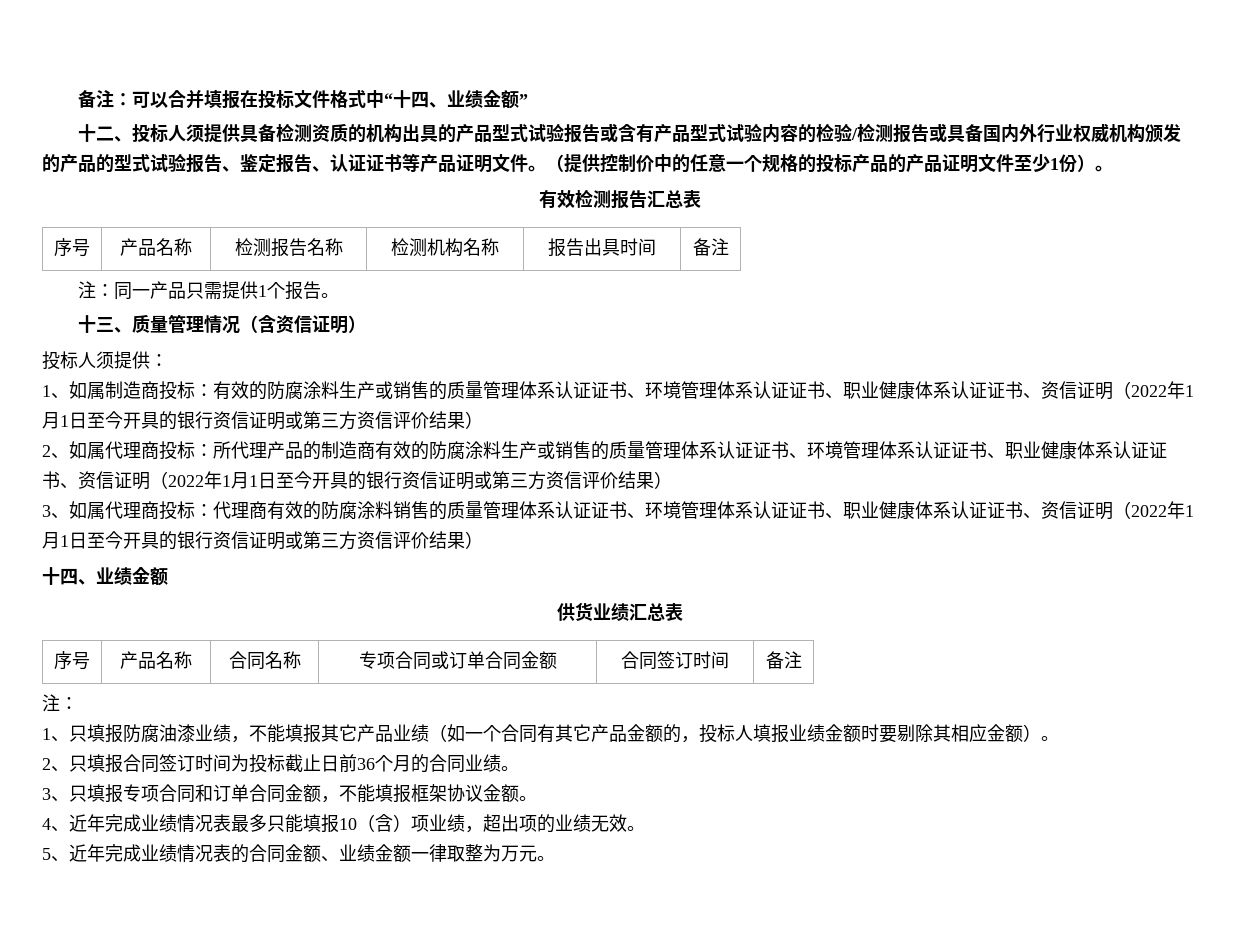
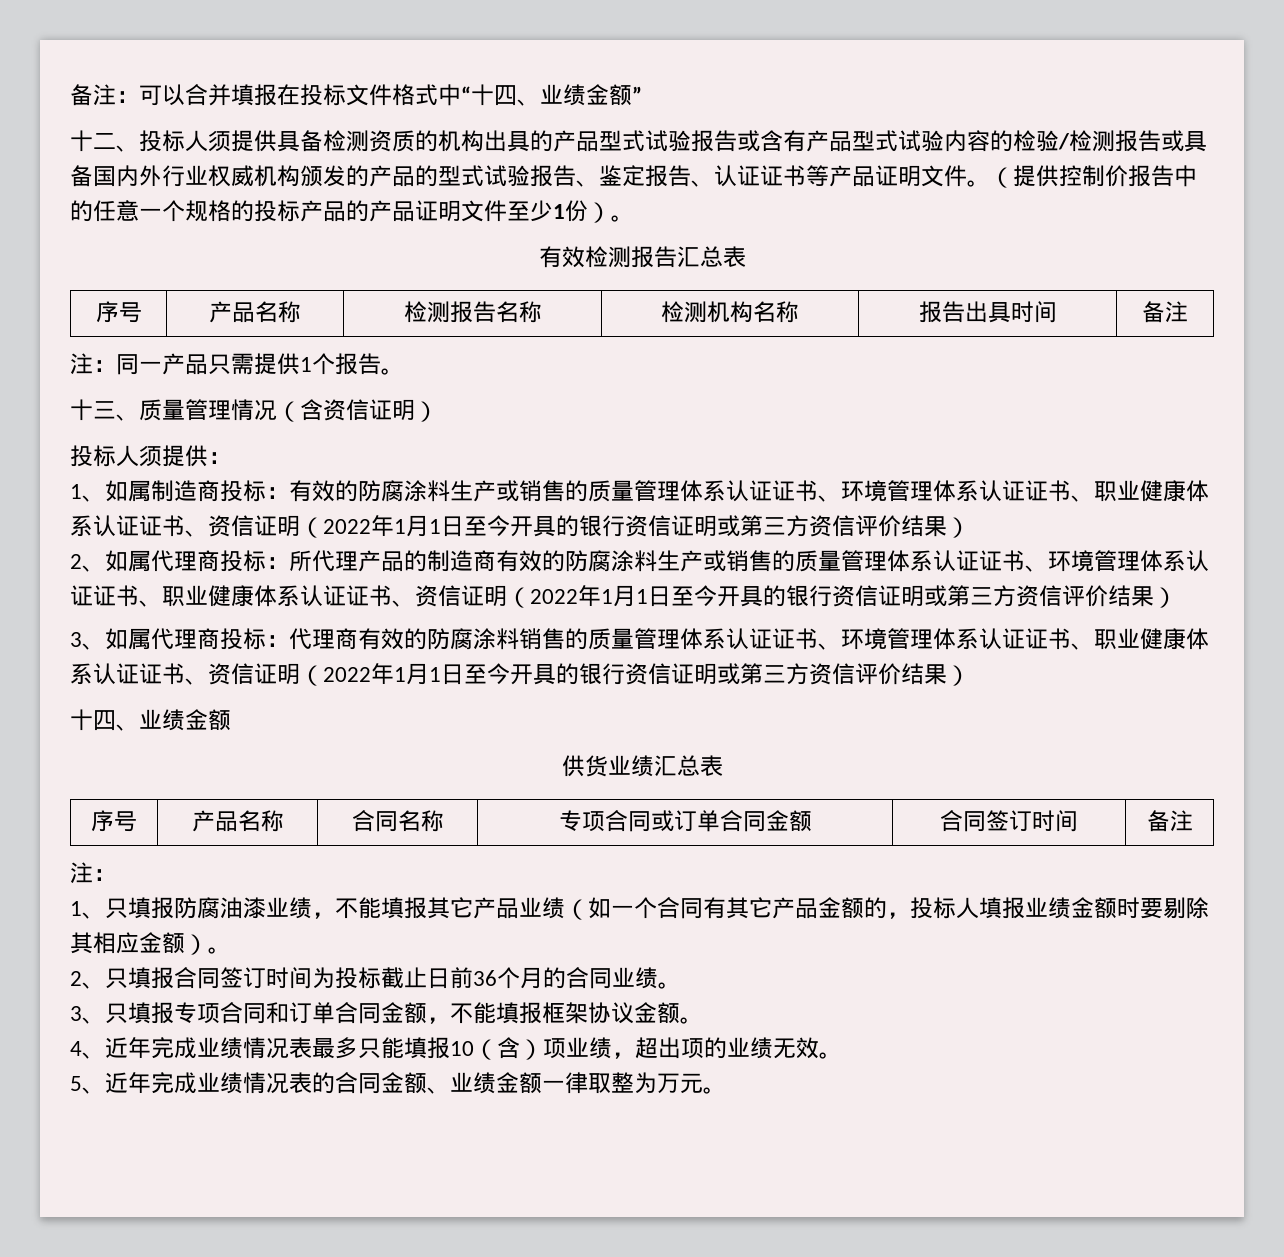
(654, 163) none -> [1128,165,1174,187] 报告

